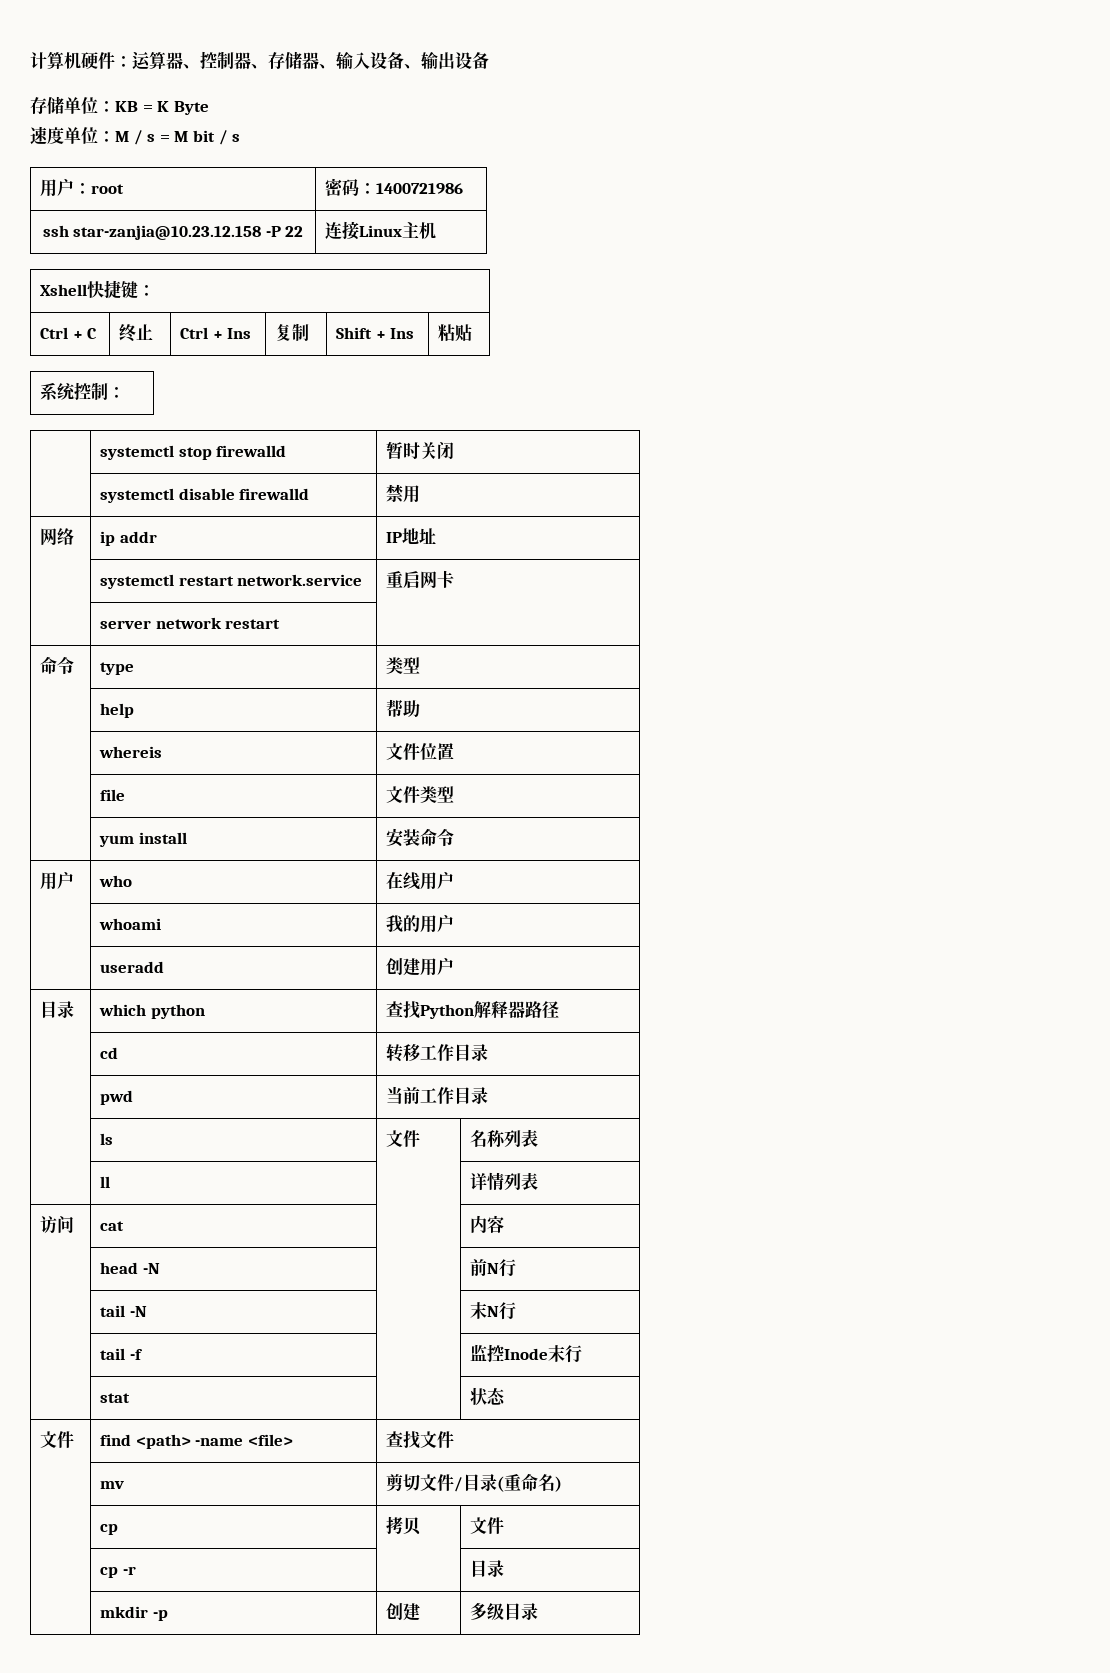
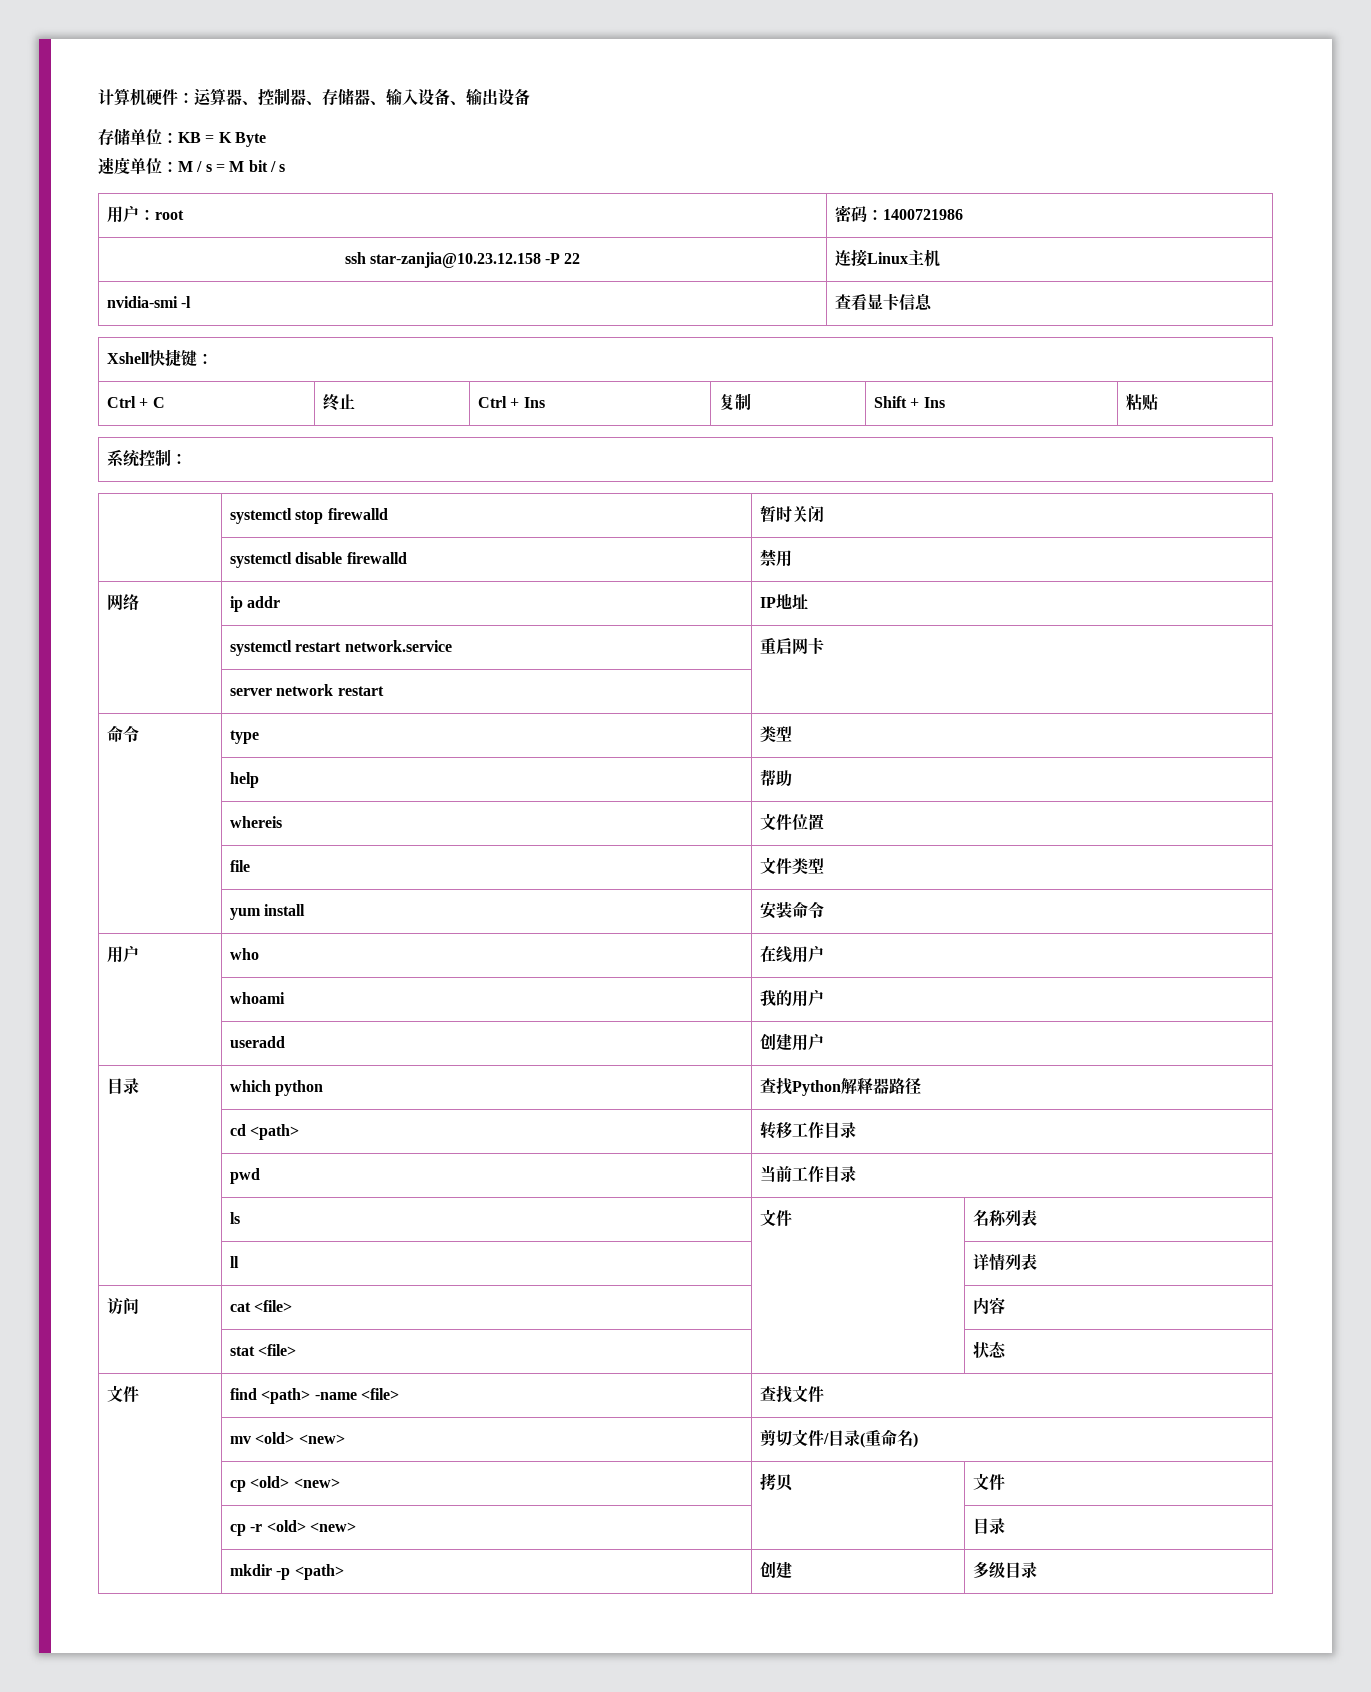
(437, 230) none -> [106,296,192,308] [834,293,932,311] // nvidia-smi -l | 查看显卡信息
(119, 1053) none -> [250,1124,300,1140] <path>
(125, 1226) none -> [254,1300,293,1312] <file>
[100,1262,160,1274] [470,1259,517,1277] [100,1305,147,1317] [470,1302,517,1320] [100,1348,143,1360] [470,1344,583,1363] // | head -N | | 前N行 // | tail -N | | 末N行 // | tail -f | | 监控Inode末行 -> (1005, 1305) none
(131, 1398) none -> [258,1344,297,1356] <file>
(125, 1485) none -> [255,1432,345,1444] <old> <new>
(119, 1529) none -> [250,1476,340,1488] <old> <new>
(136, 1570) none -> [266,1520,356,1532] <old> <new>
(168, 1615) none -> [294,1564,344,1580] <path>

